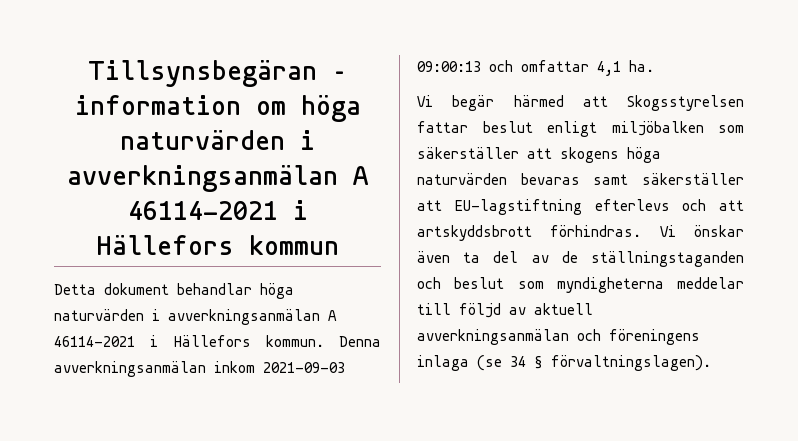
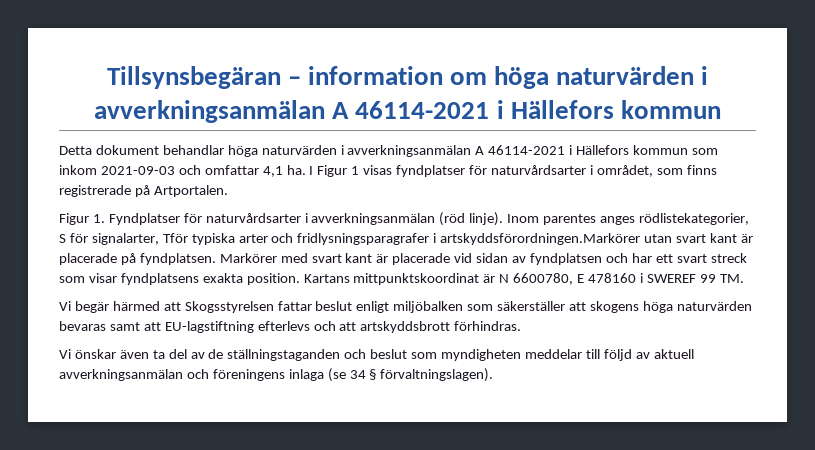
[265,335,381,347] [54,361,206,377] kommun. Denna avverkningsanmälan -> [633,145,718,155] kommun som
[417,61,481,72] 09:00:13 -> (175, 170) none
(654, 66) none -> [309,165,717,177] [59,185,228,197] [59,212,749,226] [59,233,753,245] [59,253,747,265] [59,273,744,285] I Figur 1 visas fyndplatser för naturvårdsarter i området, som finns registrerade på Artportalen. // Figur 1. Fyndplatser för naturvårdsarter i avverkningsanmälan (röd linje). Inom parentes anges rödlistekategorier, S för signalarter, Tför typiska arter och fridlysningsparagrafer i artskyddsförordningen.Markörer utan svart kant är placerade på fyndplatsen. Markörer med svart kant är placerade vid sidan av fyndplatsen och har ett svart streck som visar fyndplatsens exakta position. Kartans mittpunktskoordinat är N 6600780, E 478160 i SWEREF 99 TM.
[642,173,744,185] säkerställer -> (140, 326) none
(642, 231) none -> (522, 326) //
[556,277,664,293] myndigheterna -> [441,349,522,361] myndigheten

